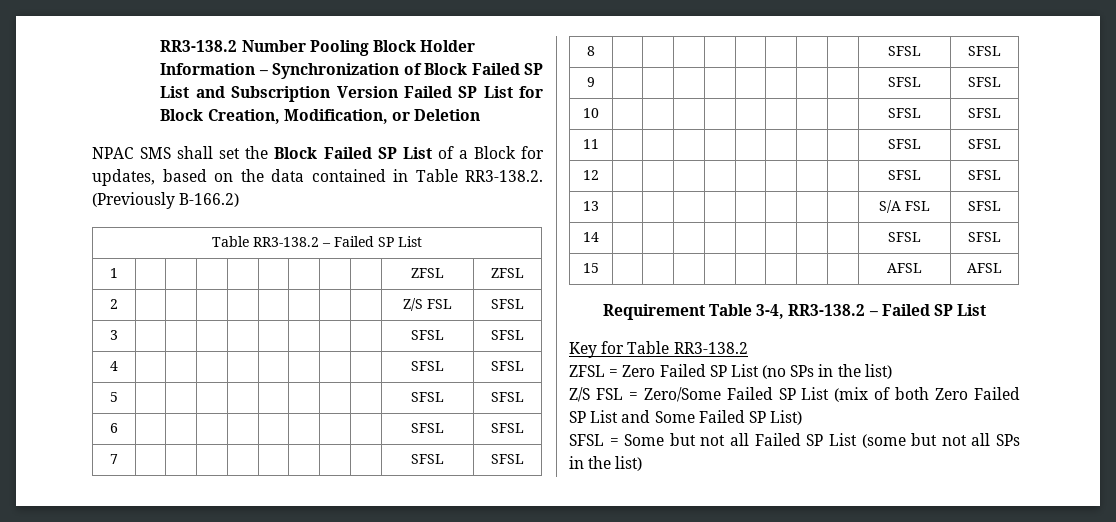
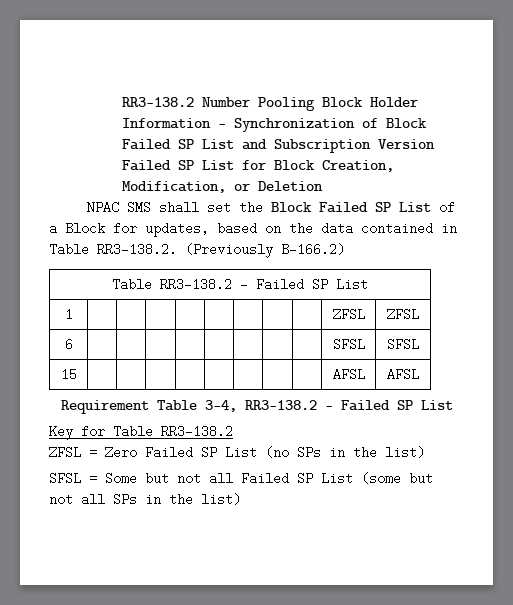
[110,299,118,309] [403,298,452,311] [491,299,524,309] [110,330,118,340] [411,330,444,340] [491,330,524,340] [110,361,118,371] [411,361,444,371] [491,361,524,371] [110,392,118,402] [411,392,444,402] [491,392,524,402] [110,423,118,433] [411,423,444,433] [491,423,524,433] [110,454,118,464] [411,454,444,464] [491,454,524,464] [587,46,595,56] [888,46,921,56] [968,46,1001,56] [587,77,595,87] [888,77,921,87] [968,77,1001,87] [583,108,599,118] [888,108,921,118] [968,108,1001,118] [583,139,599,149] [888,139,921,149] [968,139,1001,149] [583,170,599,180] [888,170,921,180] [968,170,1001,180] [583,201,599,211] [879,200,930,213] [968,201,1001,211] [583,232,599,242] 2 | | | | | | | | | Z/S FSL | SFSL // 3 | | | | | | | | | SFSL | SFSL // 4 | | | | | | | | | SFSL | SFSL // 5 | | | | | | | | | SFSL | SFSL // 6 | | | | | | | | | SFSL | SFSL // 7 | | | | | | | | | SFSL | SFSL // 8 | | | | | | | | | SFSL | SFSL // 9 | | | | | | | | | SFSL | SFSL // 10 | | | | | | | | | SFSL | SFSL // 11 | | | | | | | | | SFSL | SFSL // 12 | | | | | | | | | SFSL | SFSL // 13 | | | | | | | | | S/A FSL | SFSL // 14 -> [64,338,73,351] 6
[569,387,1021,402] [569,410,803,425] // Z/S FSL = Zero/Some Failed SP List (mix of both Zero Failed SP List and Some Failed SP List) -> (425, 452) none

